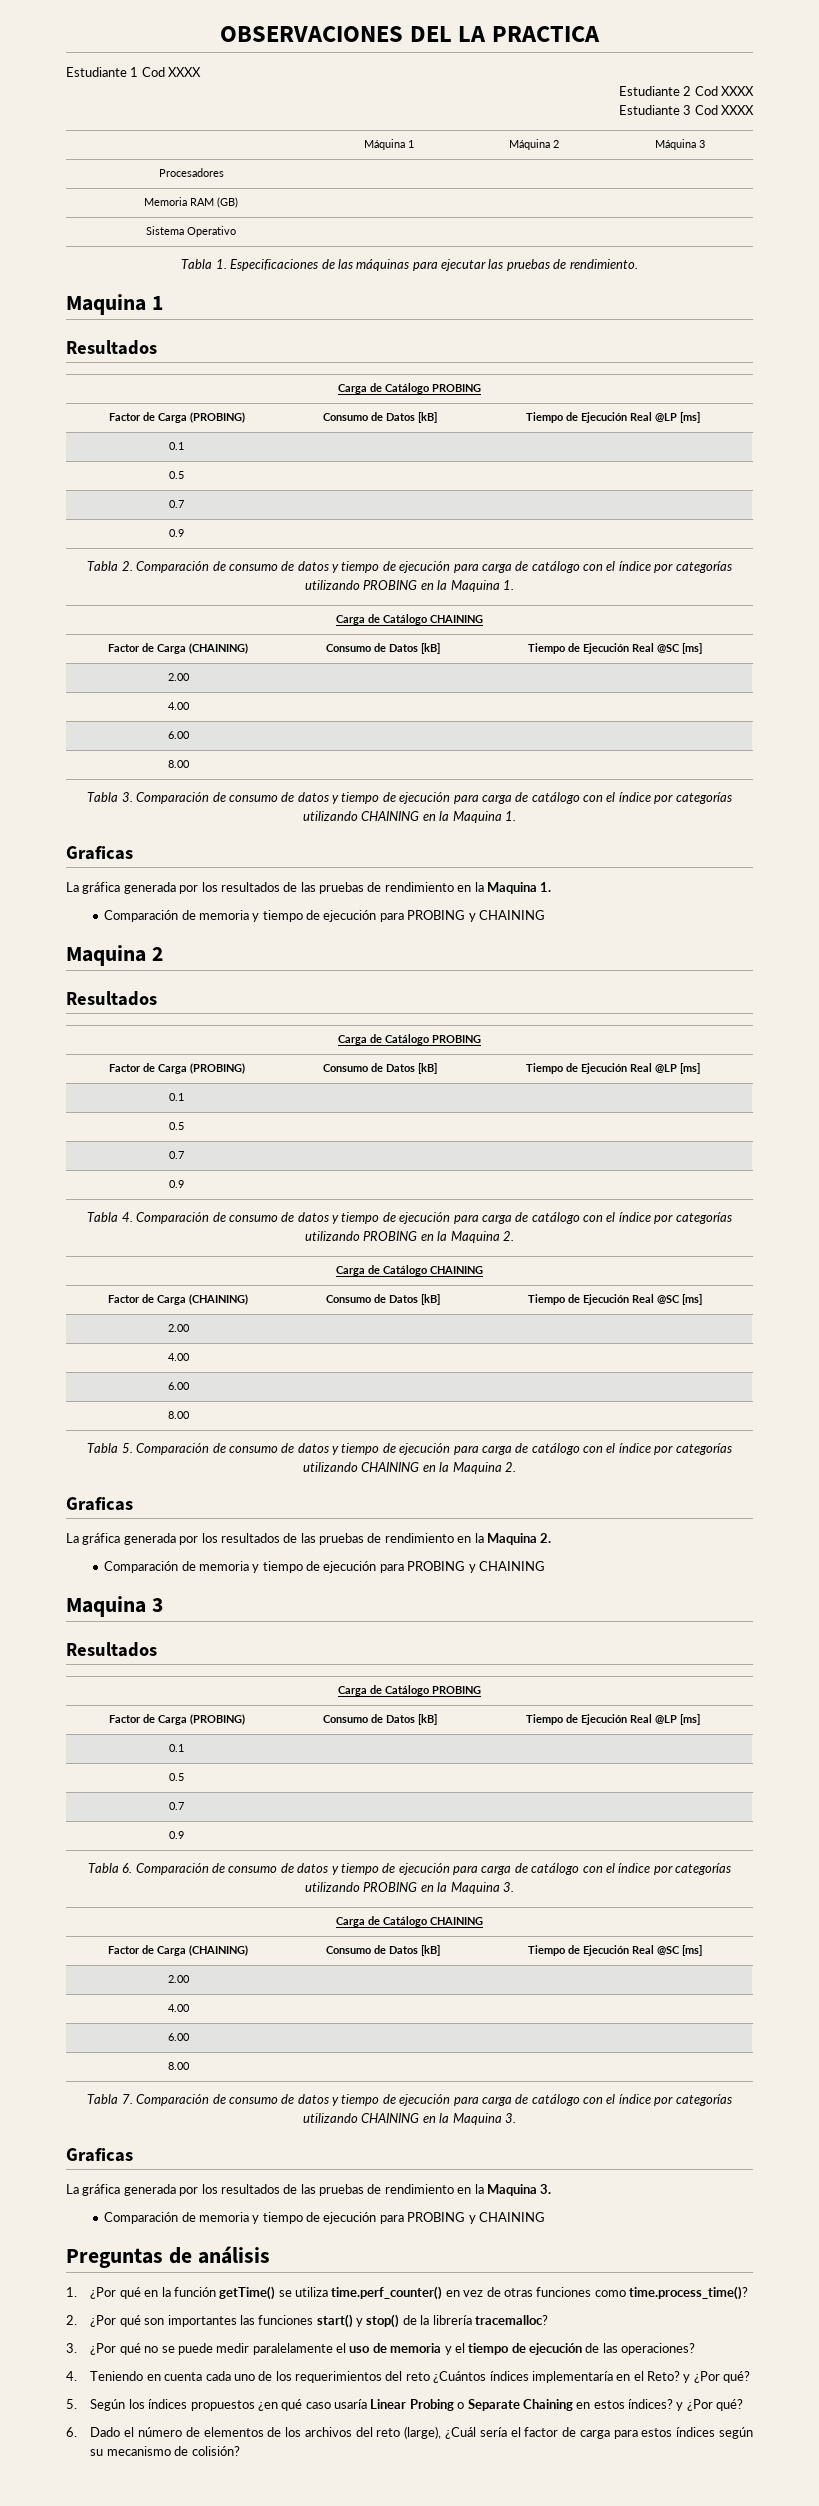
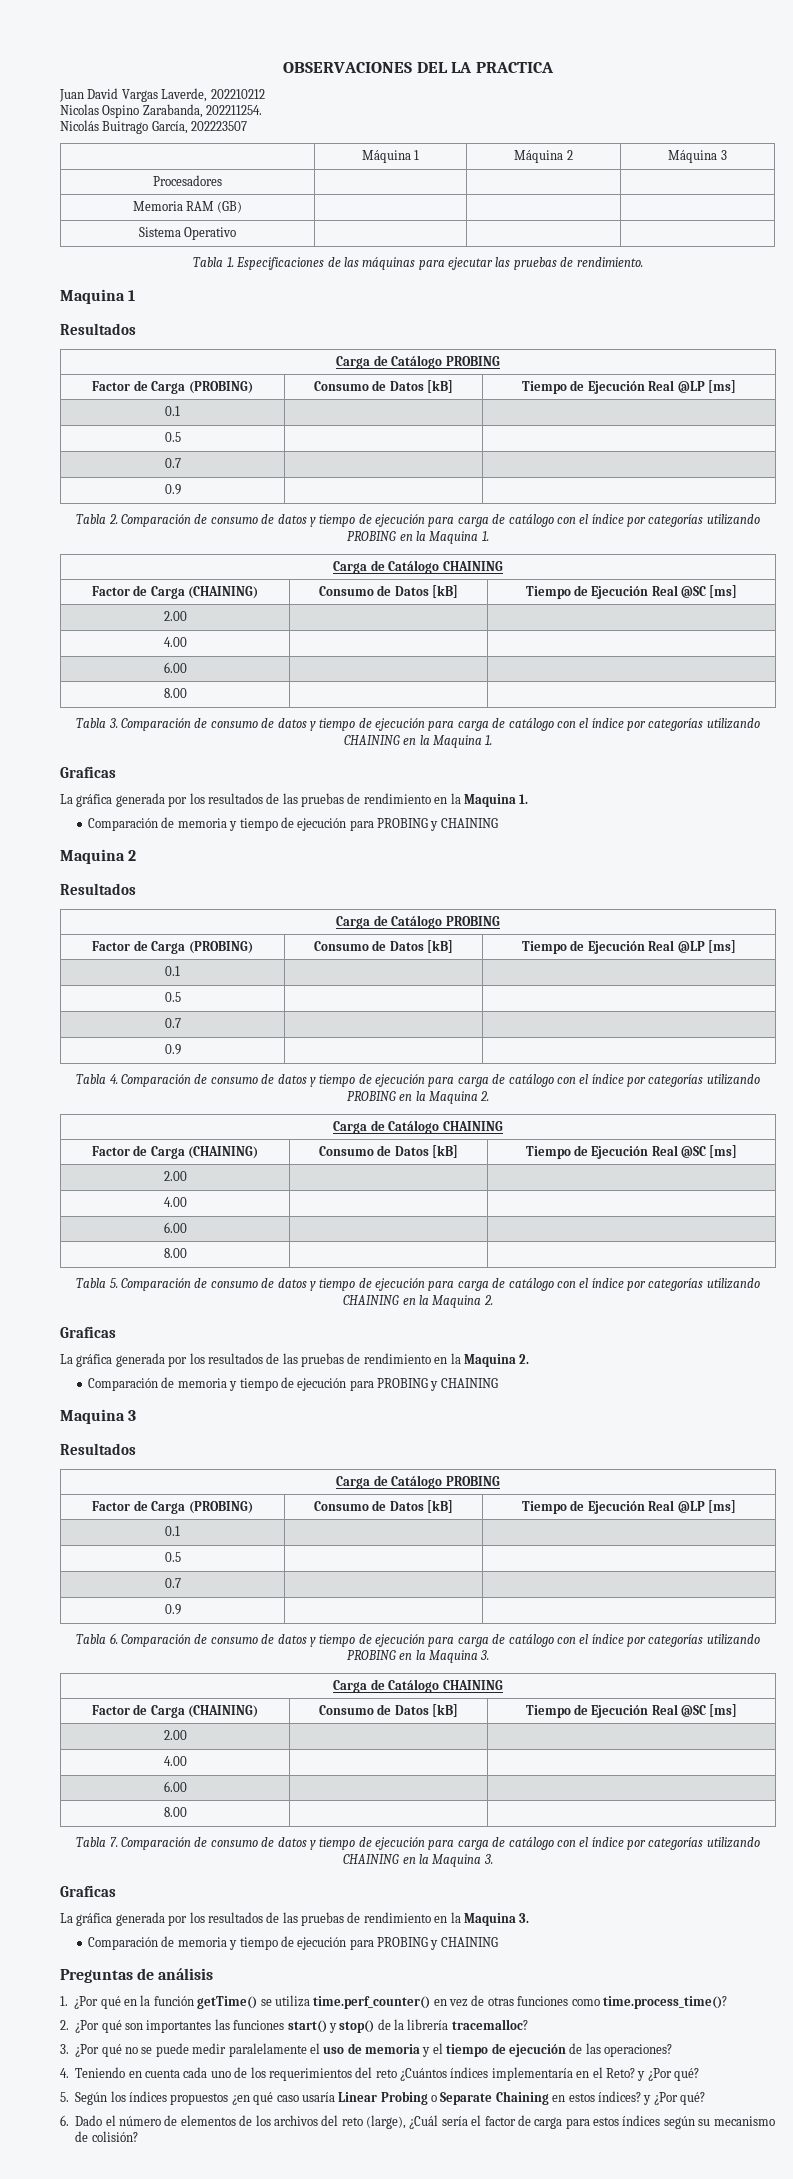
[66,67,202,77] [618,86,754,96] [618,105,754,115] Estudiante 1 Cod XXXX // Estudiante 2 Cod XXXX // Estudiante 3 Cod XXXX -> [59,88,265,102] [60,104,263,118] [60,120,248,134] Juan David Vargas Laverde, 202210212 // Nicolas Ospino Zarabanda, 202211254. // Nicolás Buitrago García, 202223507

